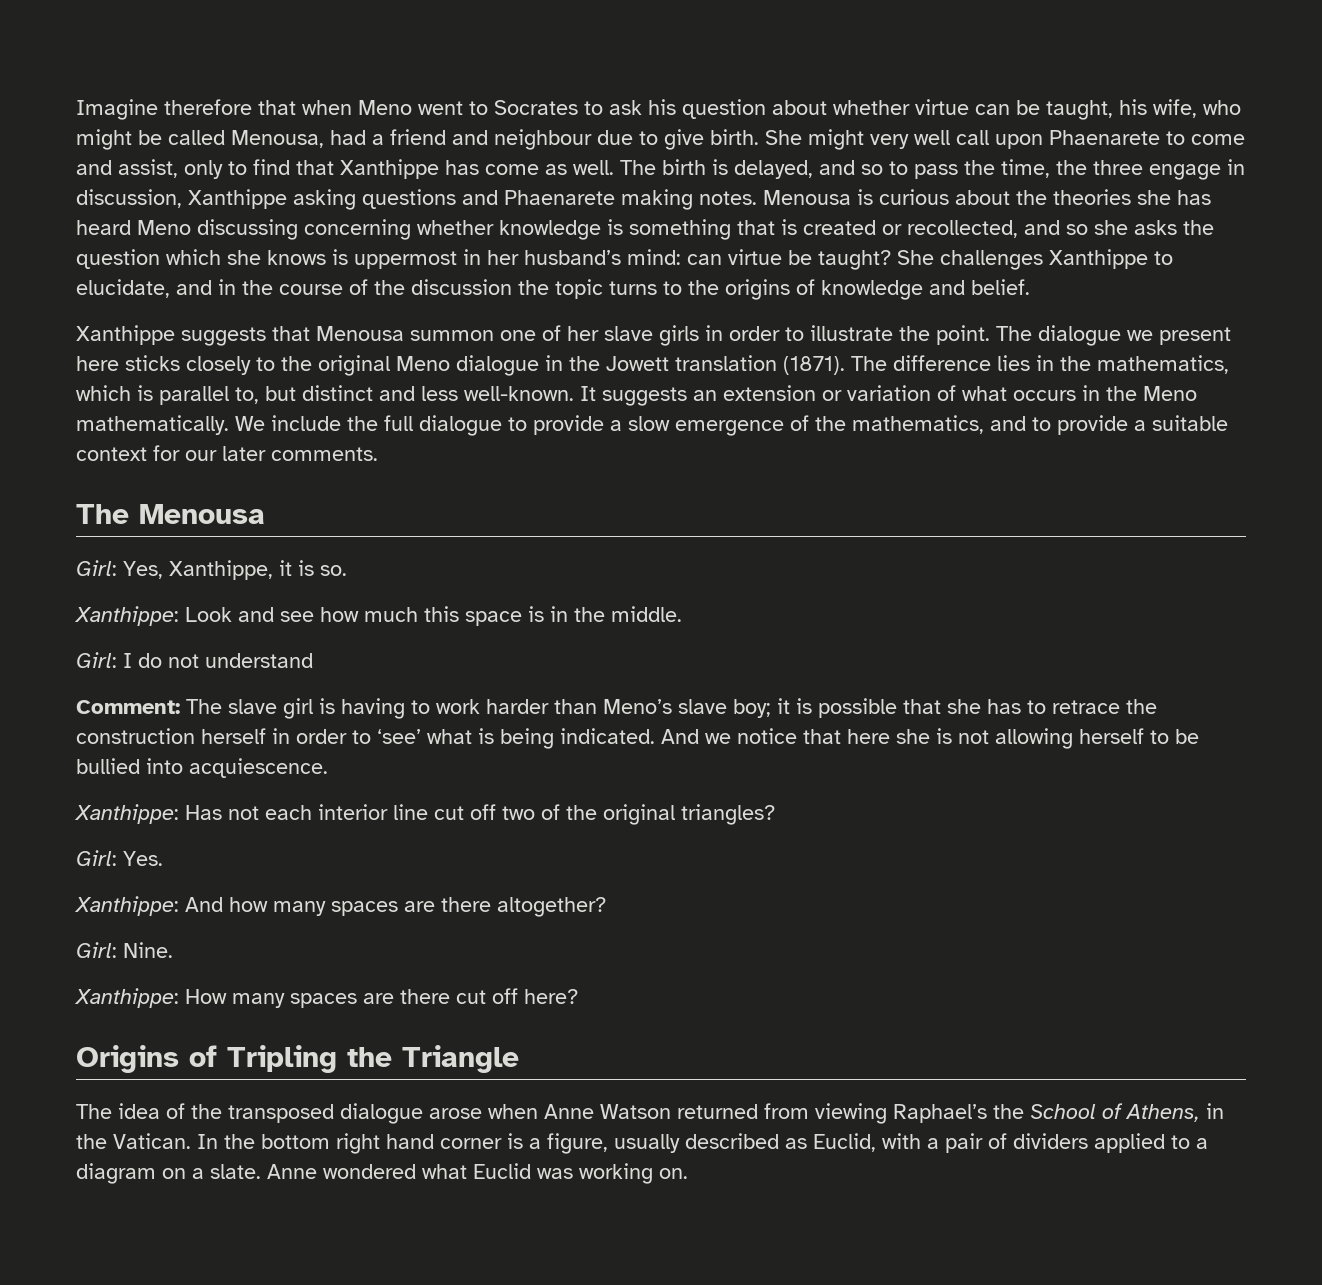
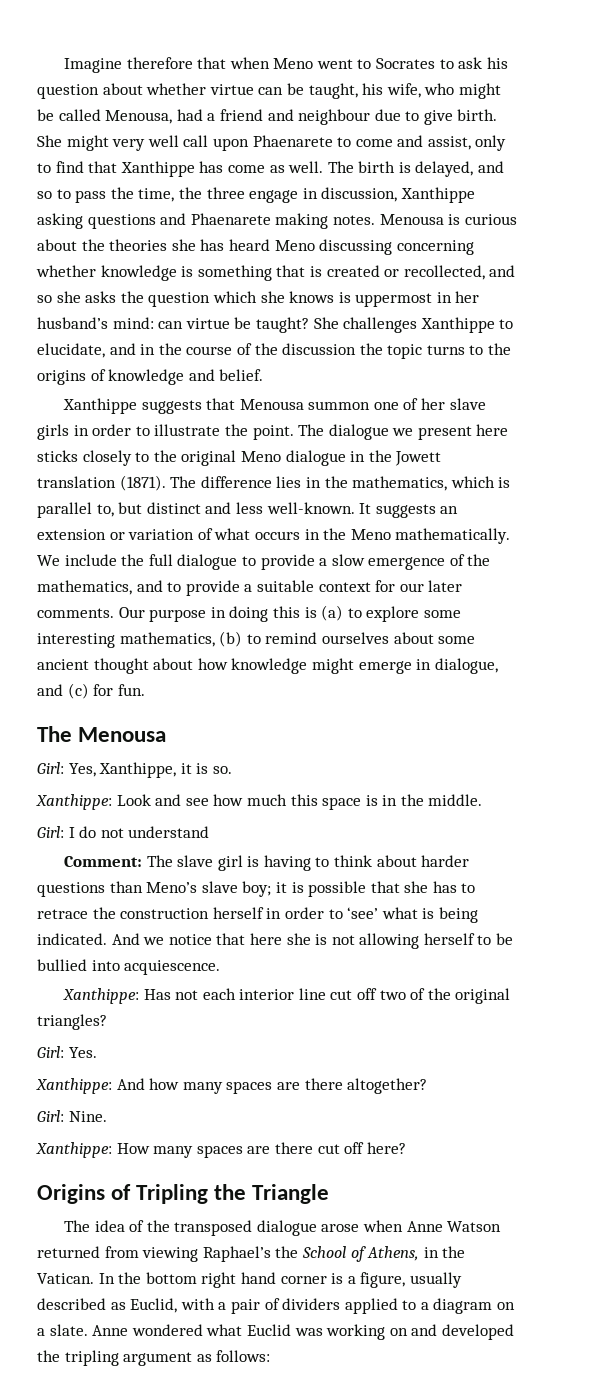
(378, 454) none -> [118,605,461,622] [37,631,476,648] [37,658,498,674] [37,683,145,699] Our purpose in doing this is (a) to explore some interesting mathematics, (b) to remind ourselves about some ancient thought about how knowledge might emerge in dialogue, and (c) for fun.
[436,699,549,714] work harder -> [334,855,470,867] [37,882,105,897] think about harder questions
[659,1168,688,1179] on. -> [389,1324,514,1340] [37,1350,271,1366] on and developed the tripling argument as follows:

